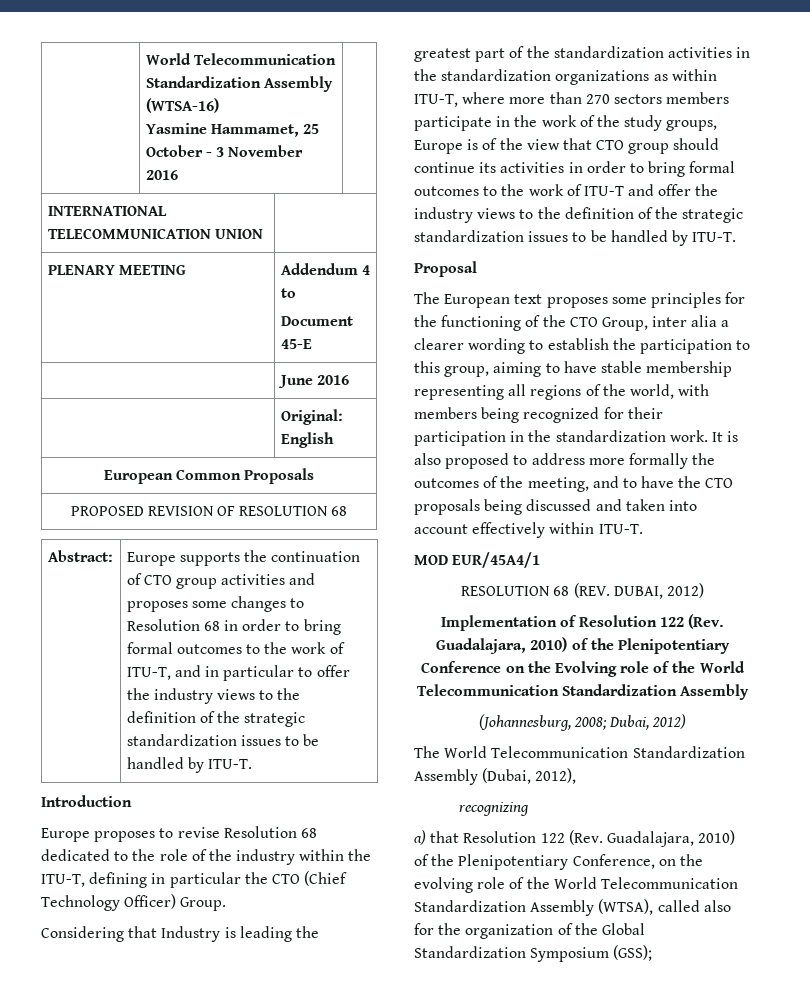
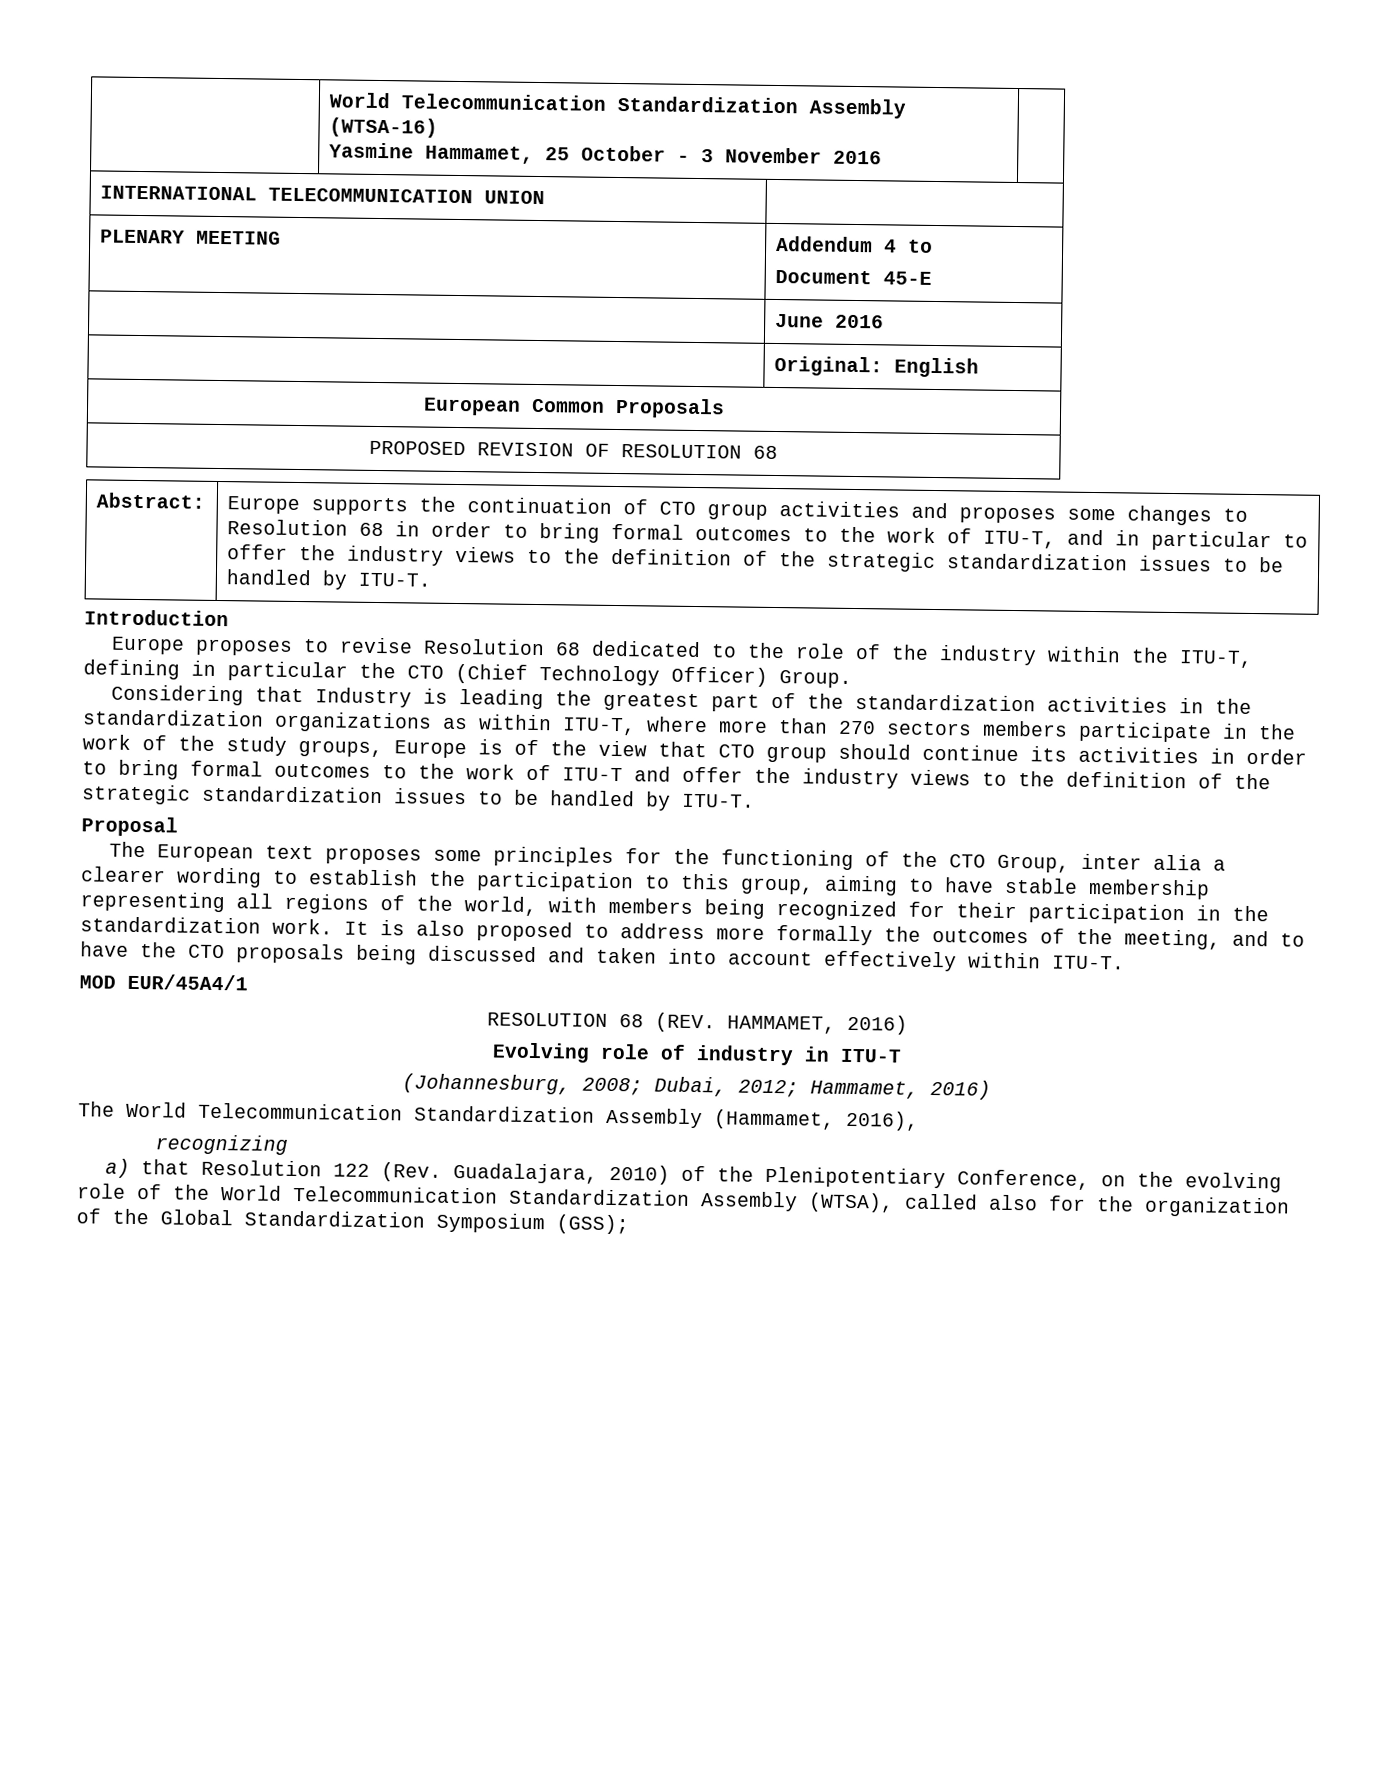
[613,583,704,599] [440,614,725,631] [436,637,730,654] [421,661,745,677] [416,684,750,700] DUBAI, 2012) // Implementation of Resolution 122 (Rev. Guadalajara, 2010) of the Plenipotentiary Conference on the Evolving role of the World Telecommunication Standardization Assembly -> [726,1014,908,1035] [491,1042,902,1066] HAMMAMET, 2016) // Evolving role of industry in ITU-T
[652,714,687,729] 2012) -> [737,1079,991,1100] 2012; Hammamet, 2016)
[482,768,577,784] (Dubai, 2012), -> [714,1109,919,1131] (Hammamet, 2016),

